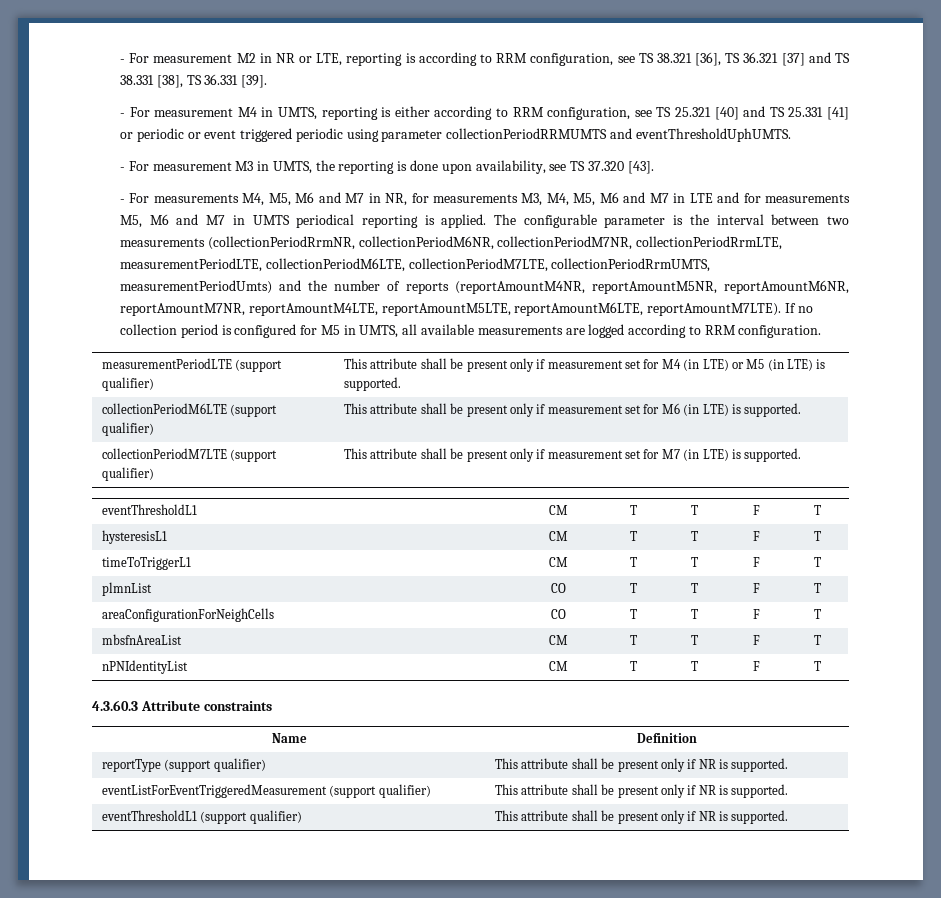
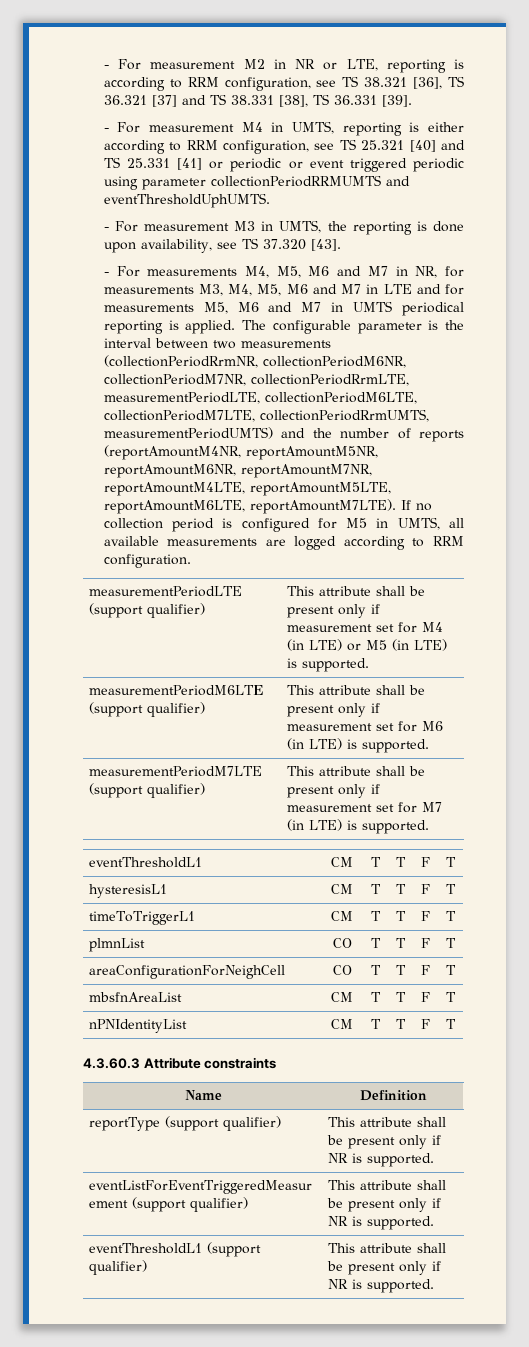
[119,280,272,294] measurementPeriodUmts) -> [103,427,273,439] measurementPeriodUMTS)
[102,403,228,414] collectionPeriodM6LTE -> [89,685,264,696] measurementPeriodM6LTE
[102,448,228,459] collectionPeriodM7LTE -> [89,766,263,777] measurementPeriodM7LTE
[102,608,275,622] areaConfigurationForNeighCells -> [89,965,286,979] areaConfigurationForNeighCell

